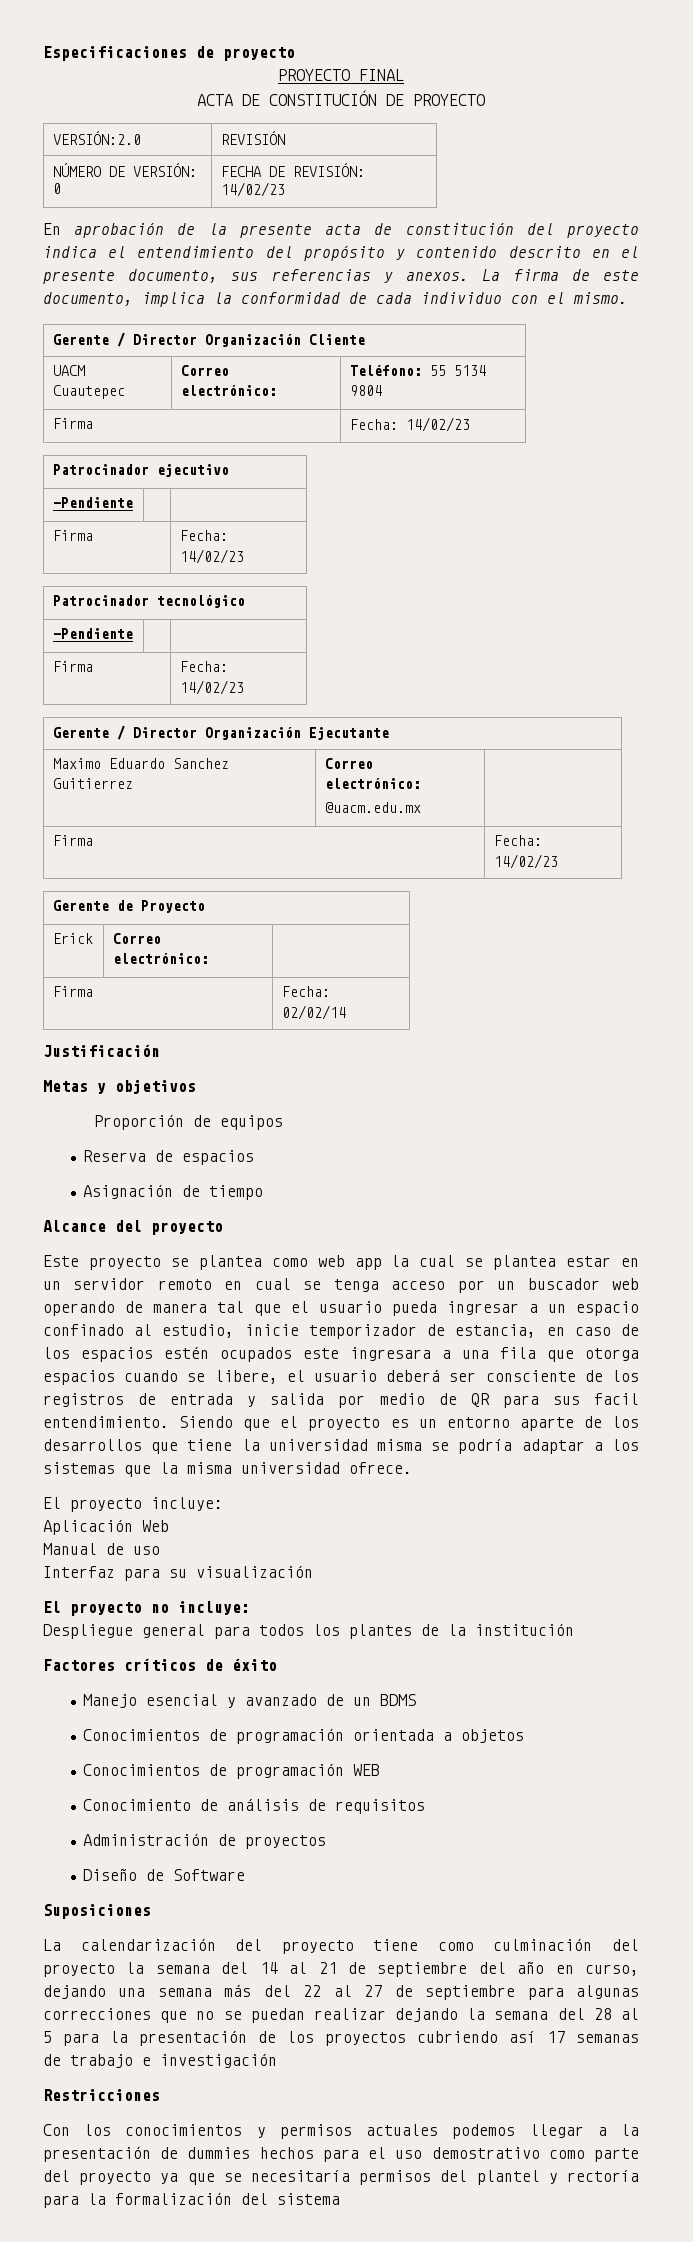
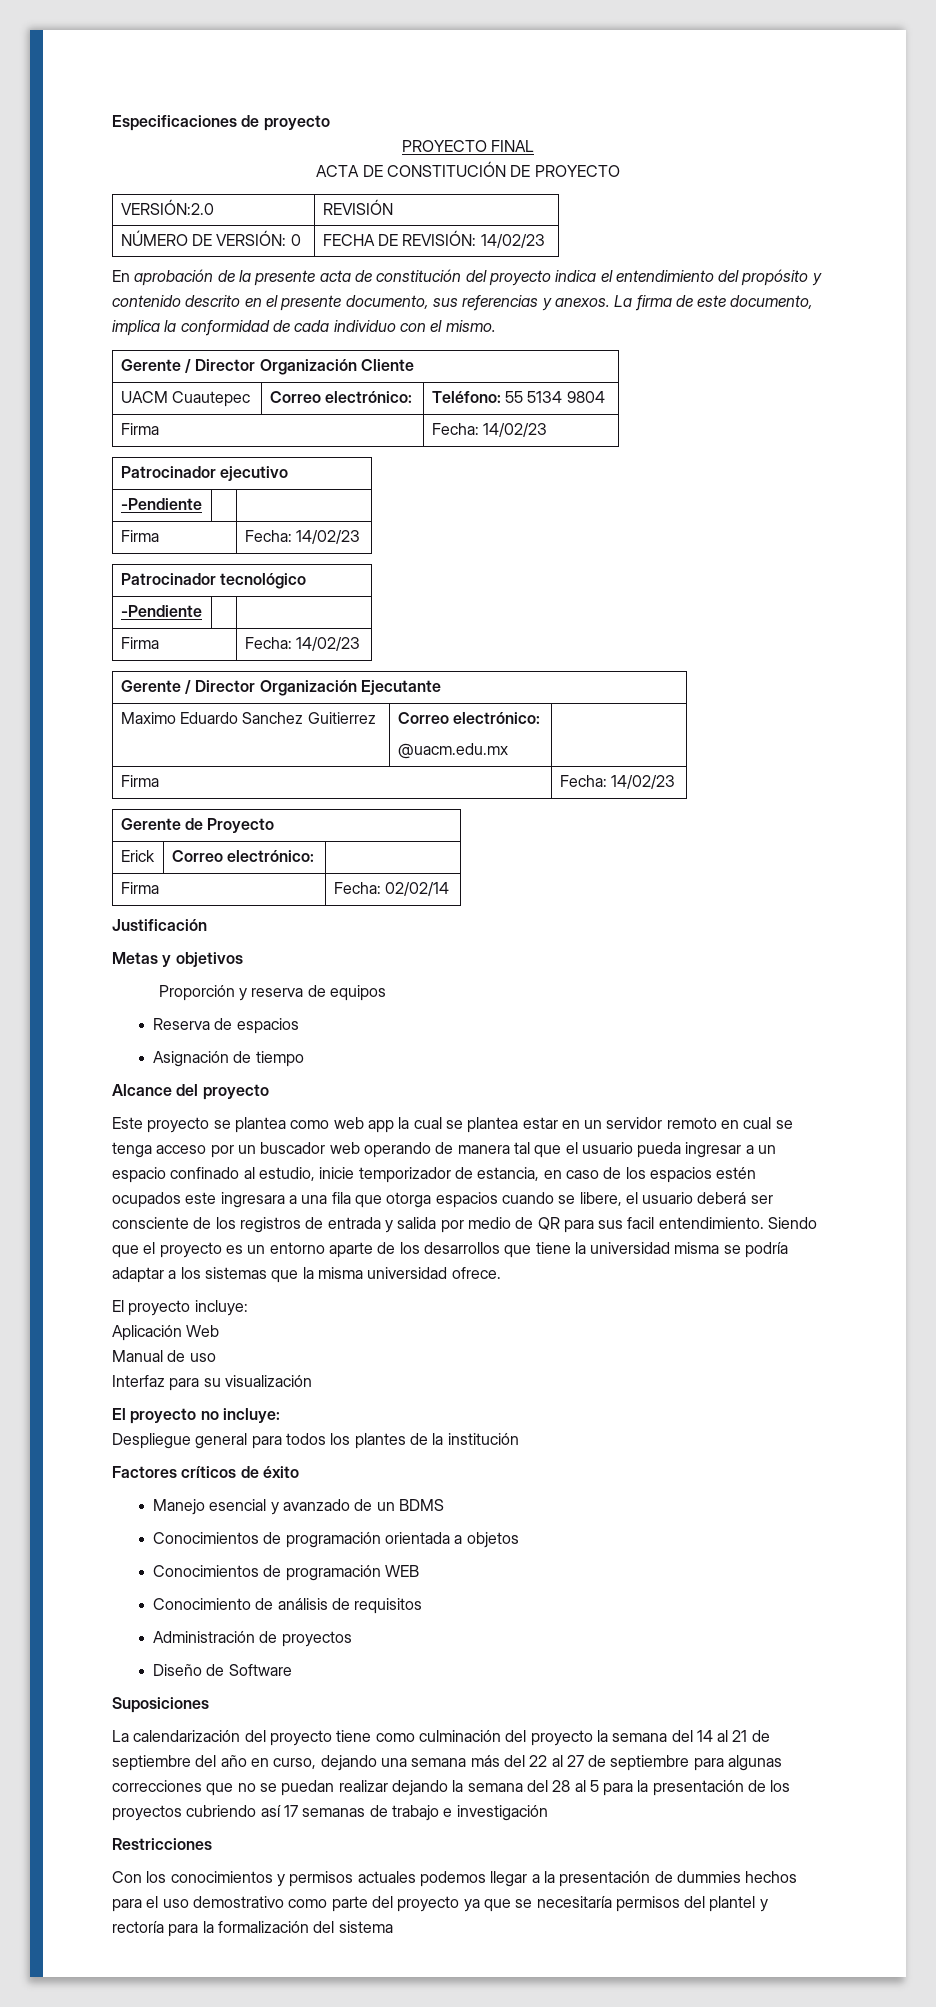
(185, 1122) none -> [238,988,304,1001] y reserva

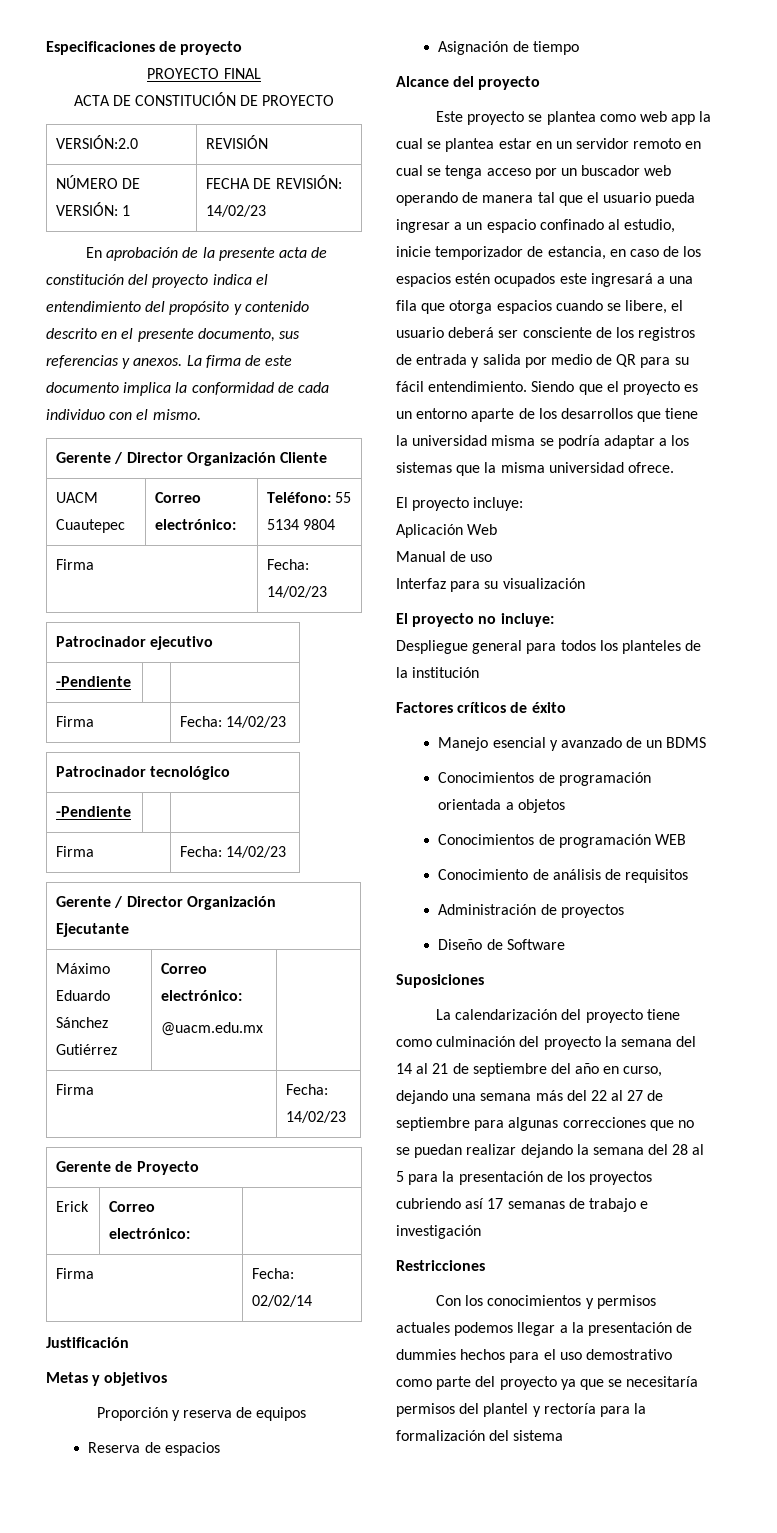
[290,234,301,246] 0 -> [122,205,131,216] 1
[730,295,814,309] documento, -> [46,382,119,393] documento
[120,712,376,724] Maximo Eduardo Sanchez Guitierrez -> [56,963,111,974] [56,990,111,1001] [56,1017,109,1028] [56,1044,118,1055] Máximo Eduardo Sánchez Gutiérrez
[220,1192,285,1208] ingresara -> [590,273,653,287] ingresará
[598,1217,655,1229] sus facil -> [674,357,689,365] [396,381,424,392] su fácil
[354,1433,406,1449] plantes -> [621,640,681,654] planteles

